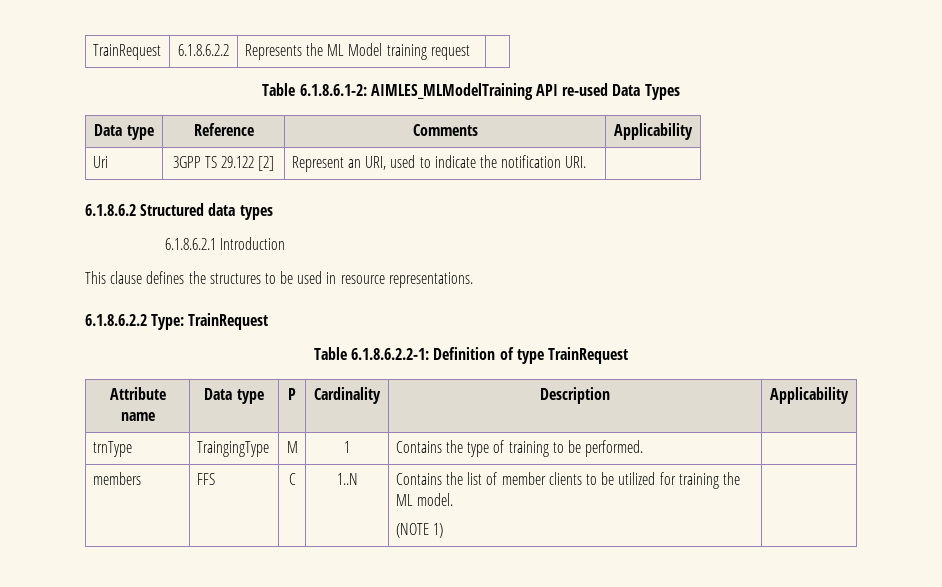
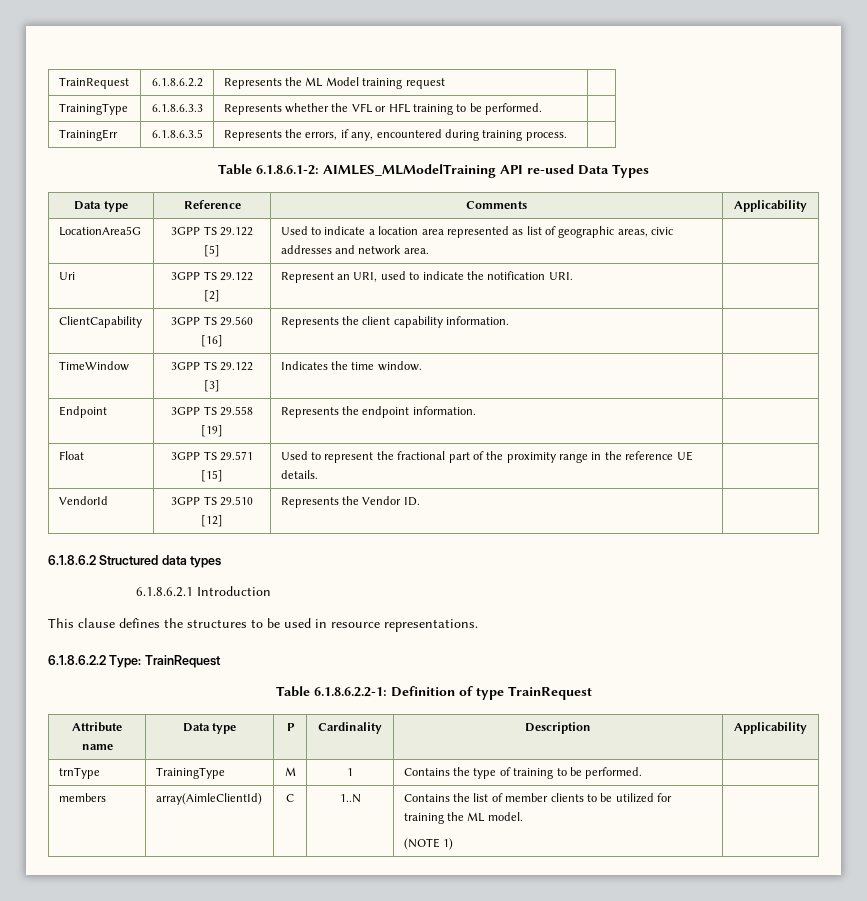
(470, 52) none -> [58,103,128,115] [151,104,203,112] [223,103,543,115] [58,129,118,141] [151,129,203,138] [223,129,567,141] // TrainingType | 6.1.8.6.3.3 | Represents whether the VFL or HFL training to be performed. | // TrainingErr | 6.1.8.6.3.5 | Represents the errors, if any, encountered during training process. |
(693, 131) none -> [58,226,141,236] [171,226,253,236] [203,245,220,257] [280,226,674,238] [280,245,429,255] // LocationArea5G | 3GPP TS 29.122 [5] | Used to indicate a location area represented as list of geographic areas, civic addresses and network area. |
(587, 162) none -> [58,316,142,328] [171,316,253,326] [200,335,223,347] [280,316,510,328] [58,361,129,371] [171,361,253,371] [203,380,220,392] [280,361,422,371] [58,406,107,418] [171,406,253,416] [200,425,223,437] [280,406,476,418] [58,451,84,460] [171,451,253,461] [200,470,223,482] [280,451,693,463] [280,470,318,479] [58,496,108,505] [171,496,253,506] [200,515,223,527] [280,496,420,508] // ClientCapability | 3GPP TS 29.560 [16] | Represents the client capability information. | // TimeWindow | 3GPP TS 29.122 [3] | Indicates the time window. | // Endpoint | 3GPP TS 29.558 [19] | Represents the endpoint information. | // Float | 3GPP TS 29.571 [15] | Used to represent the fractional part of the proximity range in the reference UE details. | // VendorId | 3GPP TS 29.510 [12] | Represents the Vendor ID. |
[196,441,269,457] TraingingType -> [155,767,225,779] TrainingType
[196,473,215,485] FFS -> [155,793,262,805] array(AimleClientId)

